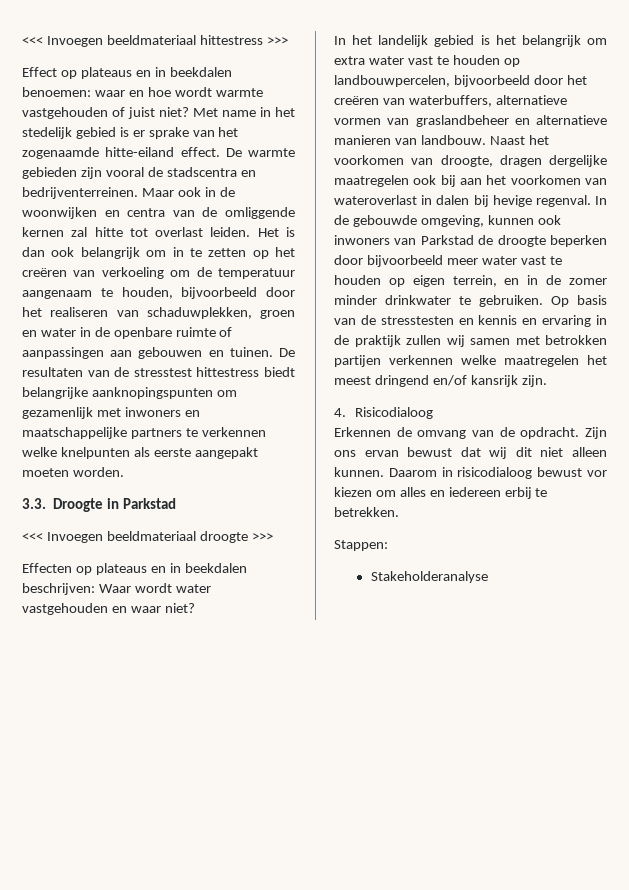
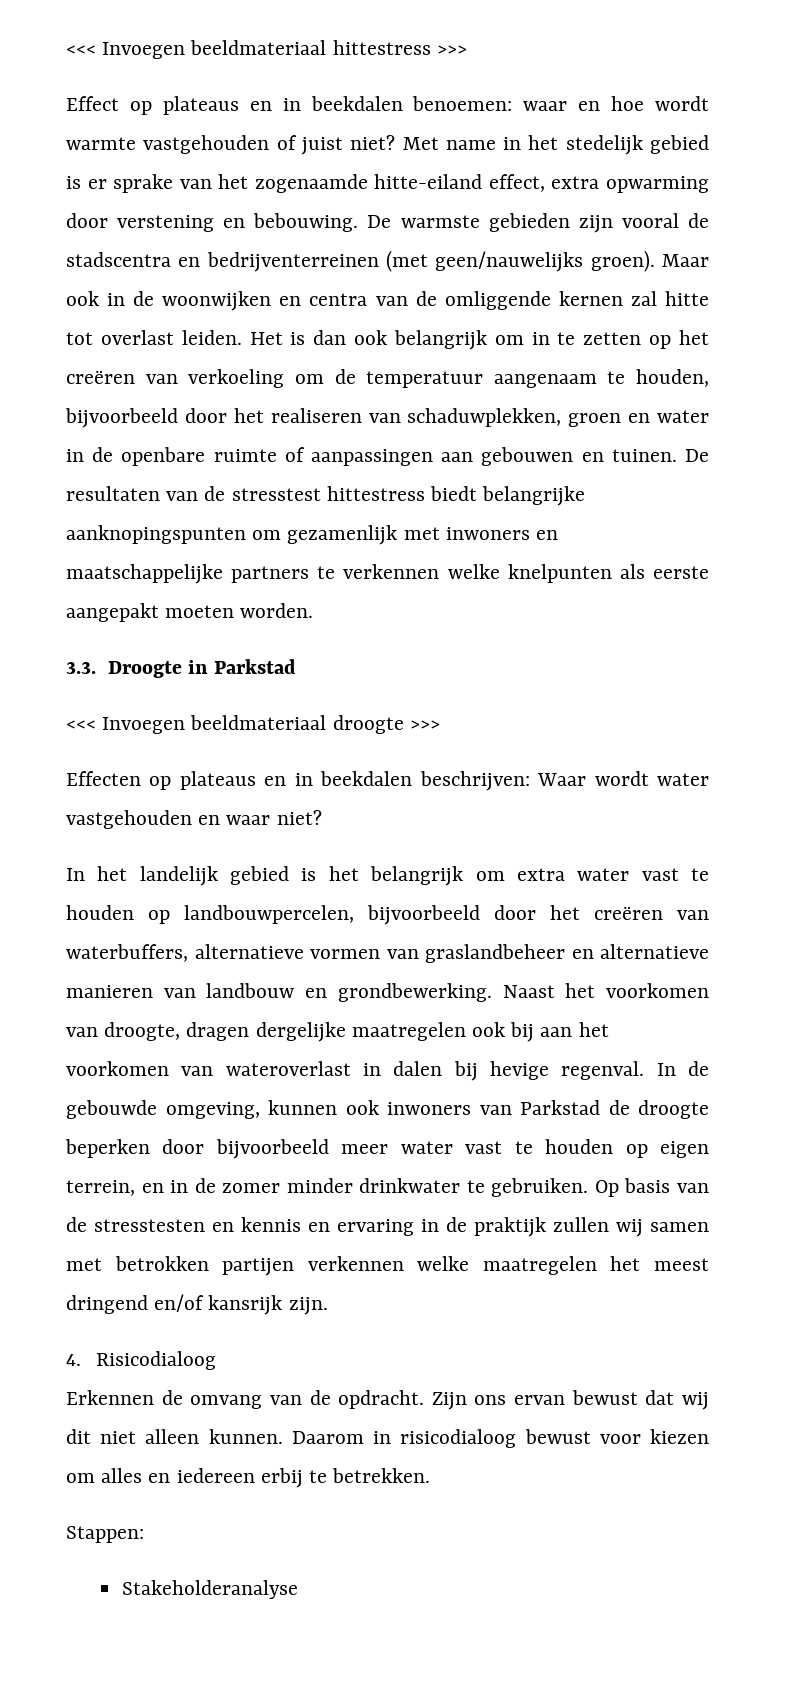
[180,147,295,157] effect. De warmte -> [488,174,709,193] [66,213,480,232] effect, extra opwarming door verstening en bebouwing. De warmste
[22,187,138,199] bedrijventerreinen. -> [206,250,655,272] bedrijventerreinen (met geen/nauwelijks groen).
[420,135,486,145] landbouw. -> [206,983,492,1002] landbouw en grondbewerking.
[587,470,607,477] vor -> [599,1434,641,1444] voor

